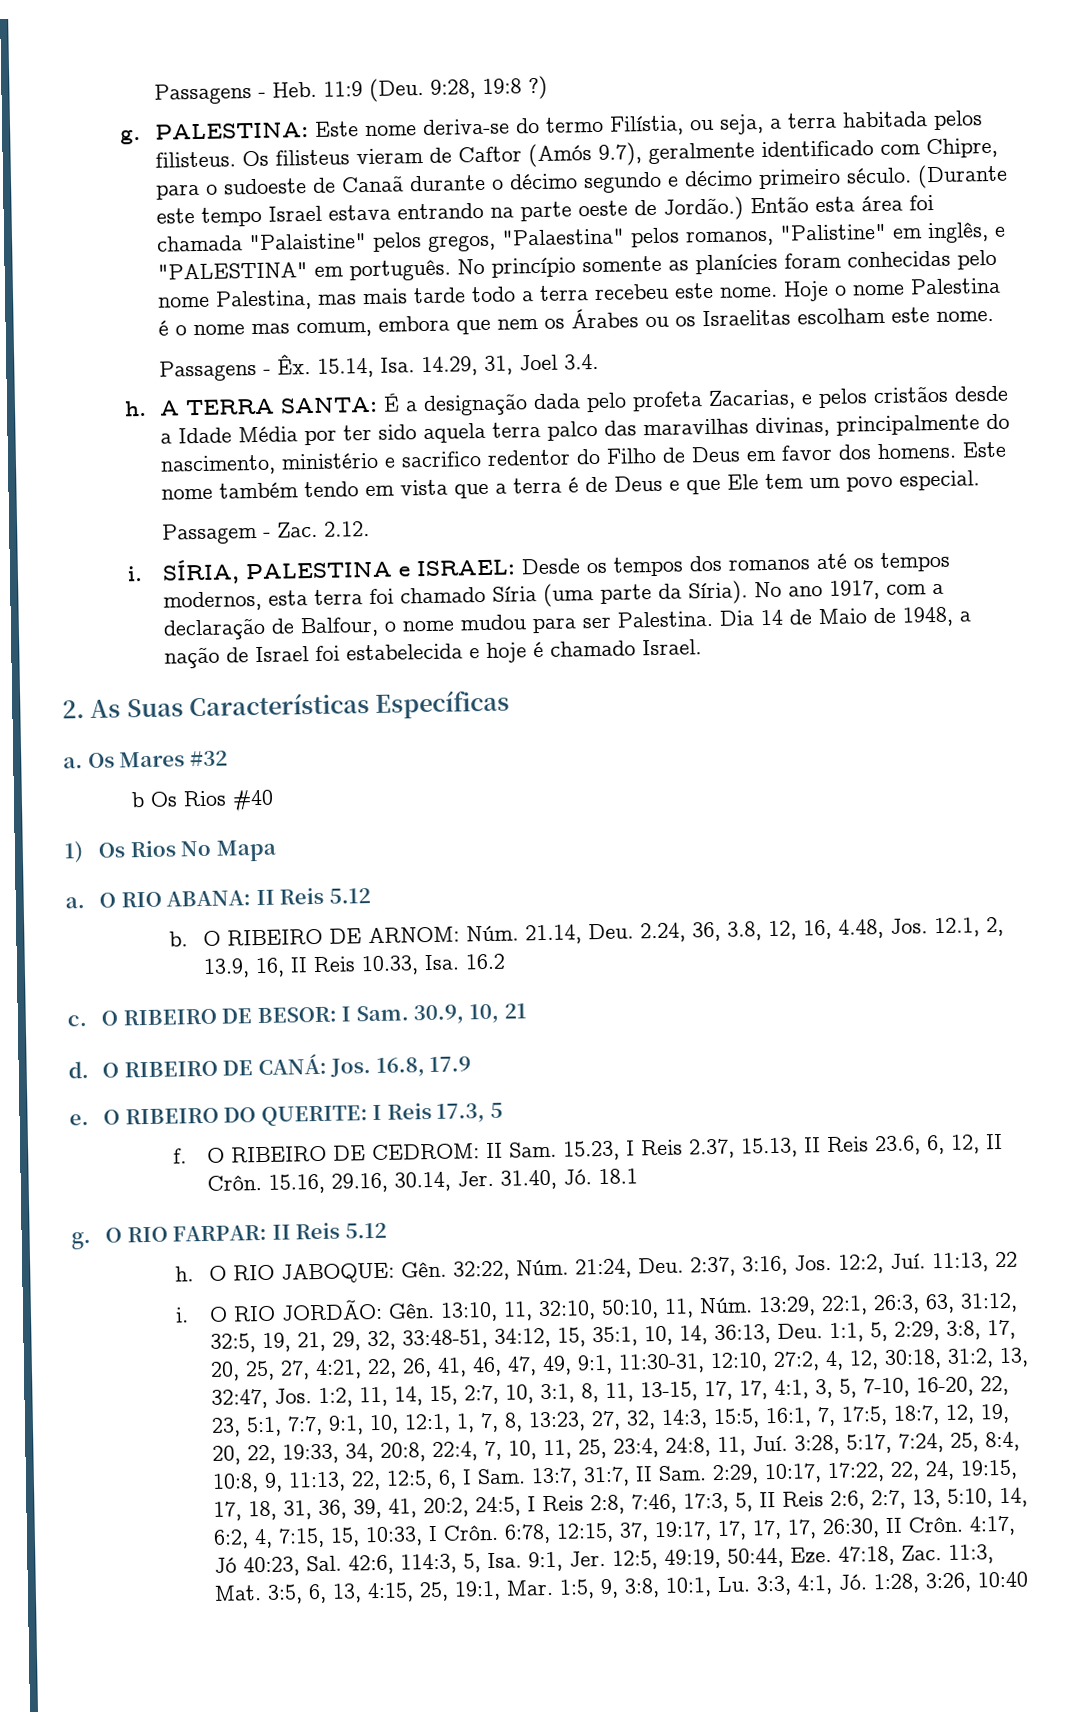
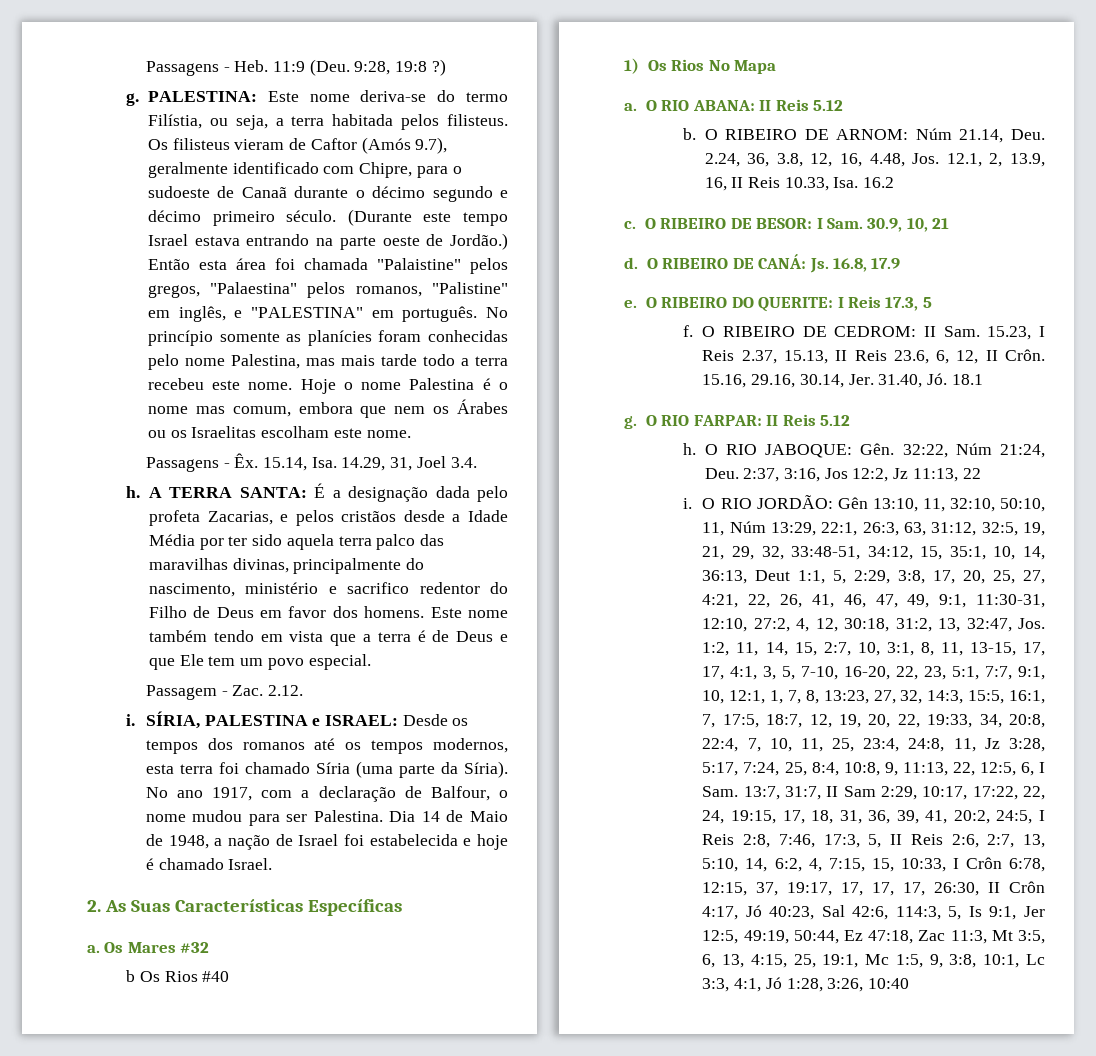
[465,925,519,942] Núm. -> [915,128,952,140] Núm
[330,1058,372,1078] Jos. -> [809,258,829,273] Js.
[515,1259,569,1276] Núm. -> [955,443,992,455] Núm
[793,1253,926,1274] Jos. 12:2, Juí. -> [824,468,909,482] Jos 12:2, Jz
[387,1302,435,1319] Gên. -> [837,497,868,509] Gên
[698,1297,753,1314] Núm. -> [729,521,766,533] Núm
[776,1323,823,1339] Deu. -> [755,570,791,581] Deut
[751,1435,788,1452] Juí. -> [984,738,1000,749] Jz
[657,1465,707,1482] Sam. -> [843,786,876,797] Sam
[442,1524,499,1541] Crôn. -> [965,857,1002,869] Crôn
[907,1516,963,1533] Crôn. -> [1009,881,1045,893] Crôn
[305,1555,342,1572] Sal. -> [821,905,845,917] Sal
[486,1544,994,1572] [213,1585,262,1601] Isa. 9:1, Jer. 12:5, 49:19, 50:44, Eze. 47:18, Zac. 11:3, Mat. -> [968,906,1045,920] [702,930,1013,944] Is 9:1, Jer 12:5, 49:19, 50:44, Ez 47:18, Zac 11:3, Mt
[505,1579,554,1596] Mar. -> [865,954,890,965] Mc
[716,1576,750,1593] Lu. -> [1026,954,1045,965] Lc
[837,1574,867,1590] Jó. -> [765,977,782,989] Jó

